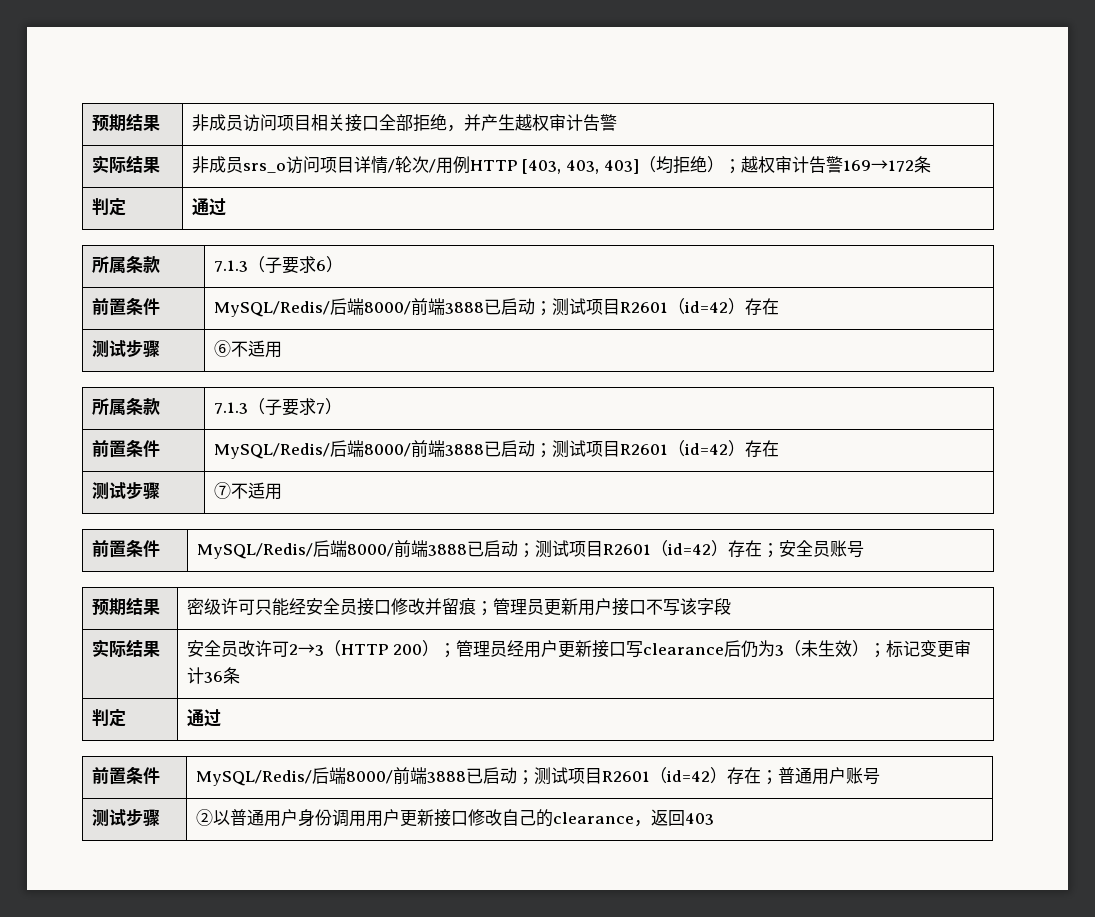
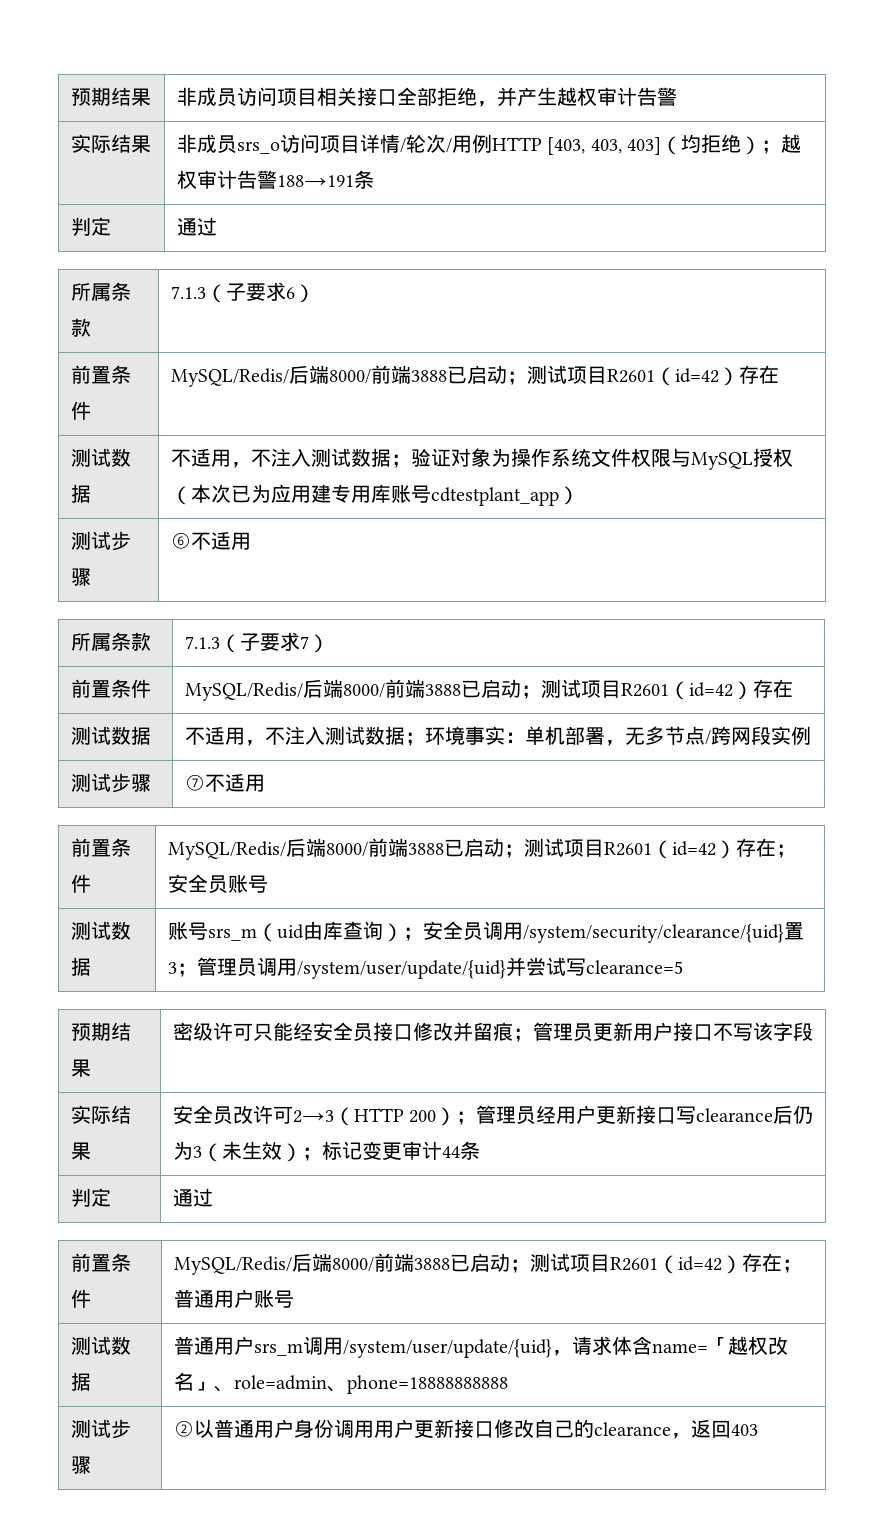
[842,160,914,172] 169→172 -> [276,175,354,187] 188→191
(779, 306) none -> [70,448,131,467] [70,484,91,503] [170,448,793,470] [170,484,579,506] // 测试数据 | 不适用，不注入测试数据；验证对象为操作系统文件权限与MySQL授权（本次已为应用建专用库账号cdtestplant_app）
(779, 448) none -> [70,726,151,745] [184,726,811,746] // 测试数据 | 不适用，不注入测试数据；环境事实：单机部署，无多节点/跨网段实例
(864, 549) none -> [70,921,131,940] [70,957,91,976] [167,921,804,943] [167,957,683,979] // 测试数据 | 账号srs_m（uid由库查询）；安全员调用/system/security/clearance/{uid}置3；管理员调用/system/user/update/{uid}并尝试写clearance=5
[203,671,223,683] 36 -> [441,1146,460,1158] 44
(880, 776) none -> [70,1336,131,1355] [70,1372,91,1391] [173,1336,788,1358] [173,1372,508,1394] // 测试数据 | 普通用户srs_m调用/system/user/update/{uid}，请求体含name=「越权改名」、role=admin、phone=18888888888

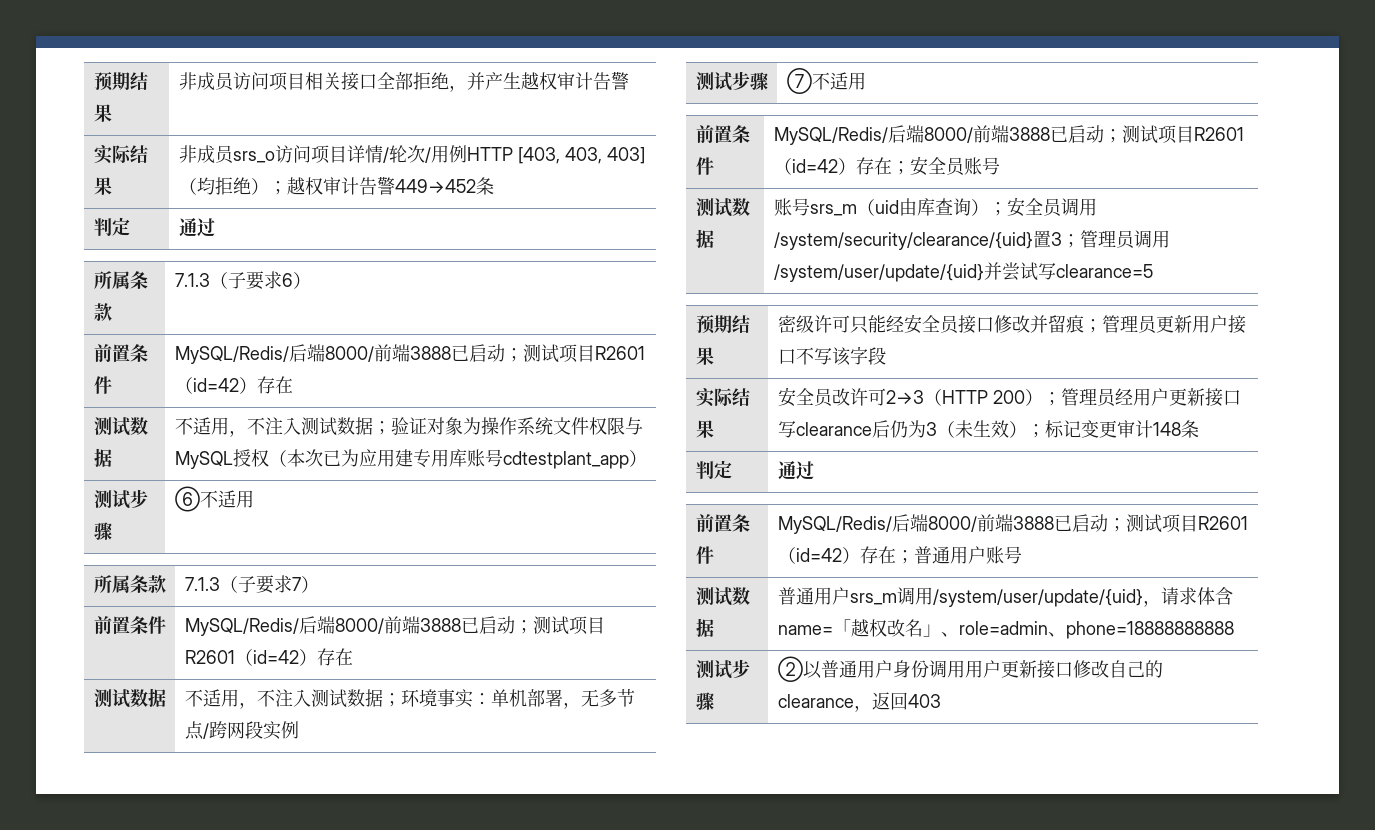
[276,175,354,187] 188→191 -> [394,179,476,193] 449→452
[441,1146,460,1158] 44 -> [1152,422,1181,436] 148

